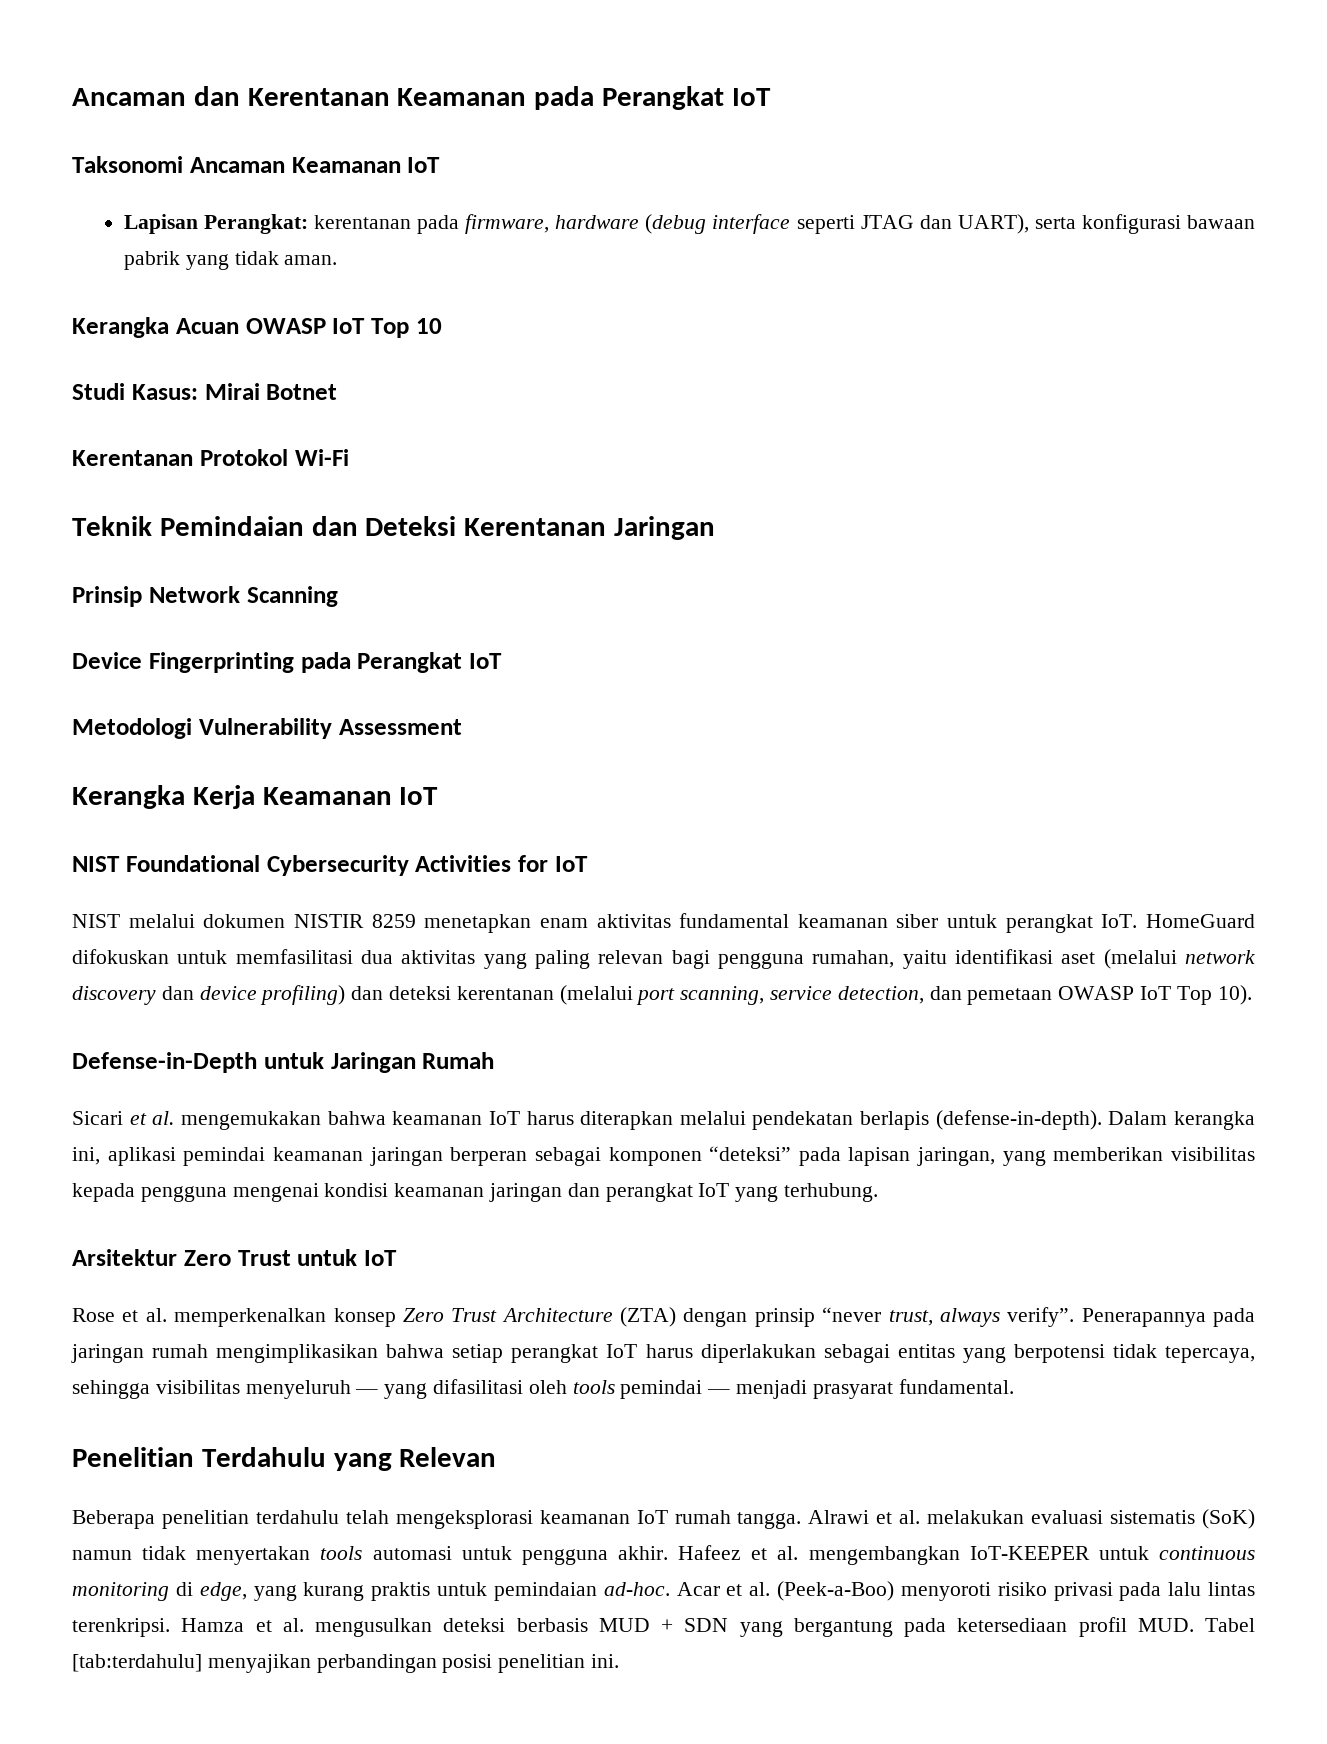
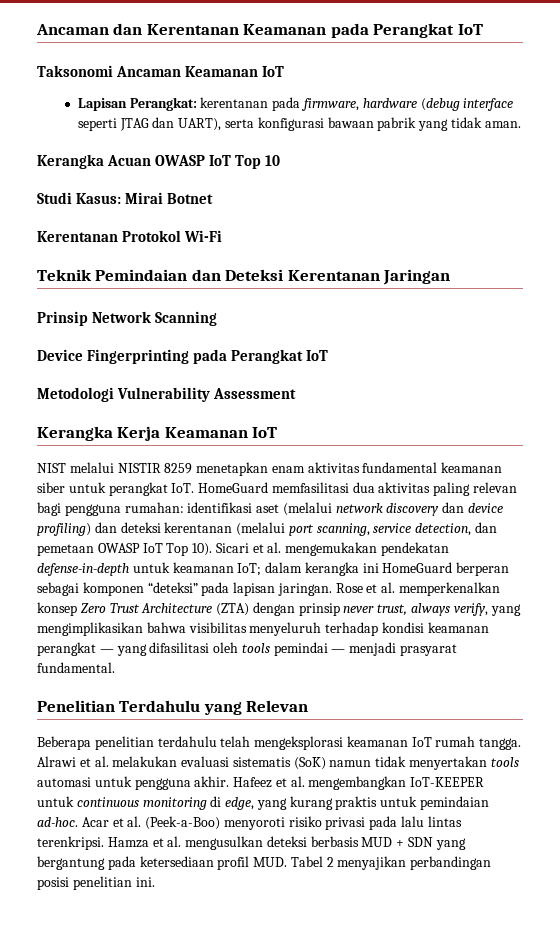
[72,855,588,876] // NIST Foundational Cybersecurity Activities for IoT -> (278, 432) none
[203,914,286,928] dokumen -> (114, 467) none
[72,949,228,964] difokuskan untuk -> (269, 487) none
[483,953,527,969] yang -> (431, 487) none
[812,950,947,969] rumahan, yaitu -> [124,502,184,513] rumahan:
[72,1052,495,1073] [72,1110,1255,1130] [72,1147,443,1166] // Defense-in-Depth untuk Jaringan Rumah // Sicari et al. mengemukakan bahwa keamanan IoT harus diterapkan melalui pendekatan berlapis (defense-in-depth). Dalam kerangka ini, aplikasi pemindai keamanan jaringan -> [215,542,450,556] [37,562,453,576] Sicari et al. mengemukakan pendekatan defense-in-depth untuk keamanan IoT; dalam kerangka ini HomeGuard
[917,1147,1255,1166] [72,1183,879,1202] [72,1249,397,1266] jaringan, yang memberikan visibilitas kepada pengguna mengenai kondisi keamanan jaringan dan perangkat IoT yang terhubung. // Arsitektur Zero Trust untuk IoT // -> [277,583,332,596] jaringan.
[822,1307,882,1322] “never -> [343,606,375,613] never
[1007,1307,1255,1327] [71,1344,1255,1363] [72,1380,351,1399] verify”. Penerapannya pada jaringan rumah mengimplikasikan bahwa setiap perangkat IoT harus diperlakukan sebagai entitas yang berpotensi tidak tepercaya, sehingga visibilitas menyeluruh -> [453,603,521,616] [37,622,489,636] [37,642,96,656] verify, yang mengimplikasikan bahwa visibilitas menyeluruh terhadap kondisi keamanan perangkat
[72,1654,202,1672] [tab:terdahulu] -> [326,857,334,867] 2

